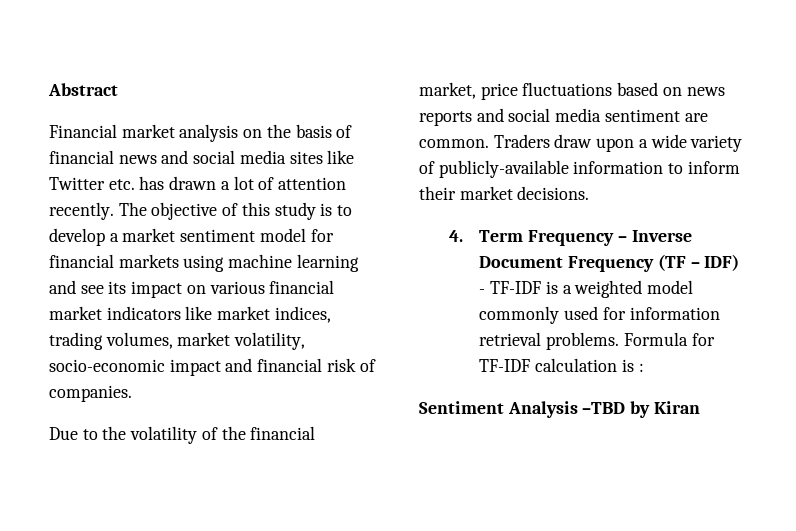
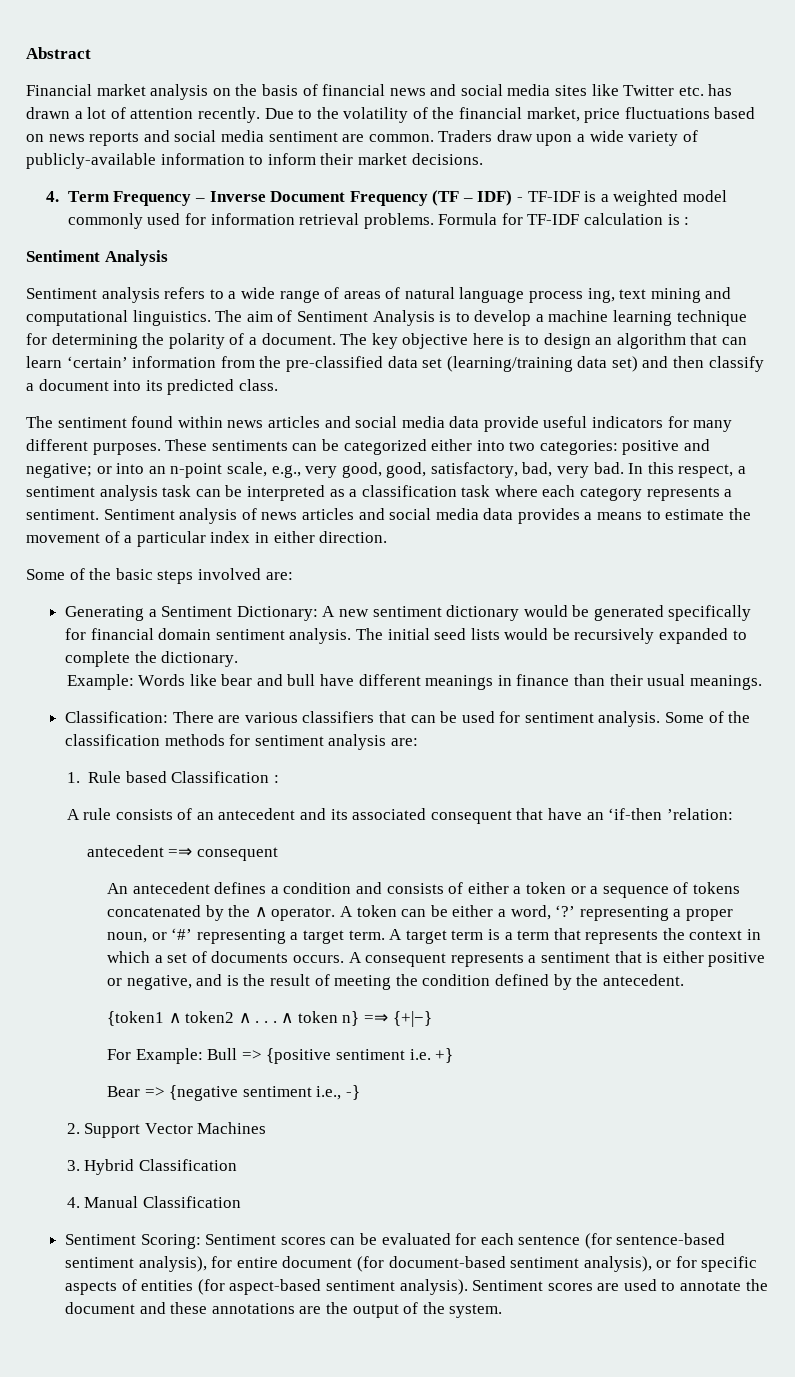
[118,202,353,220] [49,228,334,246] [49,254,359,272] [49,280,335,298] [49,306,331,323] [49,332,306,350] [49,358,376,376] [49,385,132,402] The objective of this study is to develop a market sentiment model for financial markets using machine learning and see its impact on various financial market indicators like market indices, trading volumes, market volatility, socio-economic impact and financial risk of companies. // -> (260, 115) none
[582,401,700,418] –TBD by Kiran -> [26,287,732,303] [26,310,747,326] [26,333,748,349] [26,356,764,372] [26,379,278,395] [26,416,733,432] [26,439,711,455] [26,462,747,478] [26,485,733,501] [26,508,751,524] [26,531,388,547] [26,568,293,584] [64,605,752,621] [64,628,747,644] [64,651,239,667] [66,674,762,690] [64,711,751,727] [64,734,418,750] [66,771,279,783] [66,808,733,824] [86,845,278,861] [107,882,740,898] [107,905,733,921] [107,928,762,944] [107,951,766,967] [107,974,684,990] [107,1011,432,1027] [107,1048,454,1064] [107,1085,360,1101] [66,1122,267,1138] [66,1159,237,1175] [66,1196,241,1208] [64,1233,726,1249] [64,1256,758,1272] [64,1279,768,1295] [64,1302,503,1318] // Sentiment analysis refers to a wide range of areas of natural language process ing, text mining and computational linguistics. The aim of Sentiment Analysis is to develop a machine learning technique for determining the polarity of a document. The key objective here is to design an algorithm that can learn ‘certain’ information from the pre-classified data set (learning/training data set) and then classify a document into its predicted class. // The sentiment found within news articles and social media data provide useful indicators for many different purposes. These sentiments can be categorized either into two categories: positive and negative; or into an n-point scale, e.g., very good, good, satisfactory, bad, very bad. In this respect, a sentiment analysis task can be interpreted as a classification task where each category represents a sentiment. Sentiment analysis of news articles and social media data provides a means to estimate the movement of a particular index in either direction. // Some of the basic steps involved are: // Generating a Sentiment Dictionary: A new sentiment dictionary would be generated specifically for financial domain sentiment analysis. The initial seed lists would be recursively expanded to complete the dictionary. // Example: Words like bear and bull have different meanings in finance than their usual meanings. // Classification: There are various classifiers that can be used for sentiment analysis. Some of the classification methods for sentiment analysis are: // 1. Rule based Classification : // A rule consists of an antecedent and its associated consequent that have an ‘if-then ’relation: // antecedent =⇒ consequent // An antecedent defines a condition and consists of either a token or a sequence of tokens concatenated by the ∧ operator. A token can be either a word, ‘?’ representing a proper noun, or ‘#’ representing a target term. A target term is a term that represents the context in which a set of documents occurs. A consequent represents a sentiment that is either positive or negative, and is the result of meeting the condition defined by the antecedent. // {token1 ∧ token2 ∧ . . . ∧ token n} =⇒ {+|−} // For Example: Bull => {positive sentiment i.e. +} // Bear => {negative sentiment i.e., -} // 2. Support Vector Machines // 3. Hybrid Classification // 4. Manual Classification // Sentiment Scoring: Sentiment scores can be evaluated for each sentence (for sentence-based sentiment analysis), for entire document (for document-based sentiment analysis), or for specific aspects of entities (for aspect-based sentiment analysis). Sentiment scores are used to annotate the document and these annotations are the output of the system.

